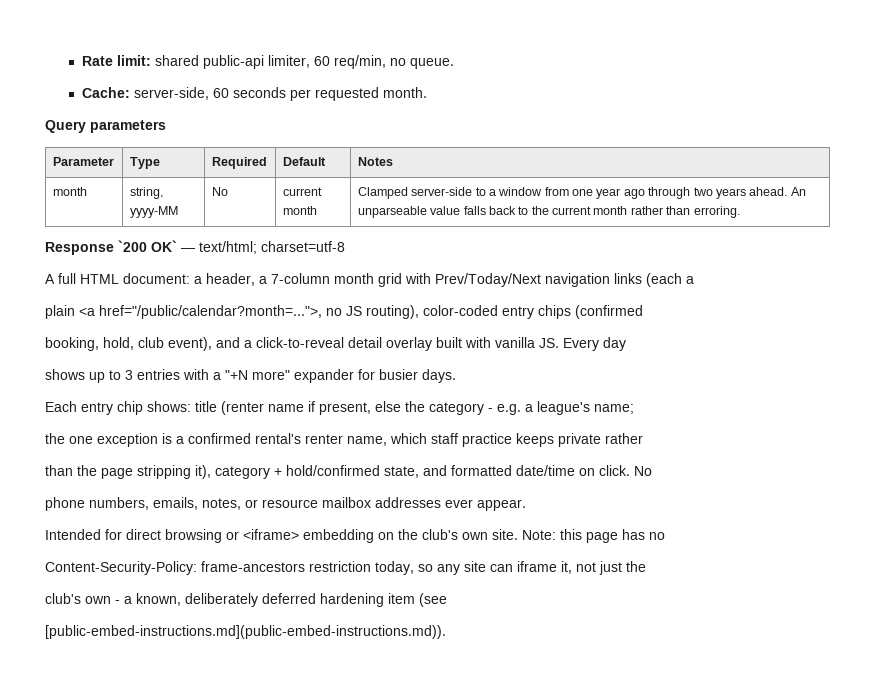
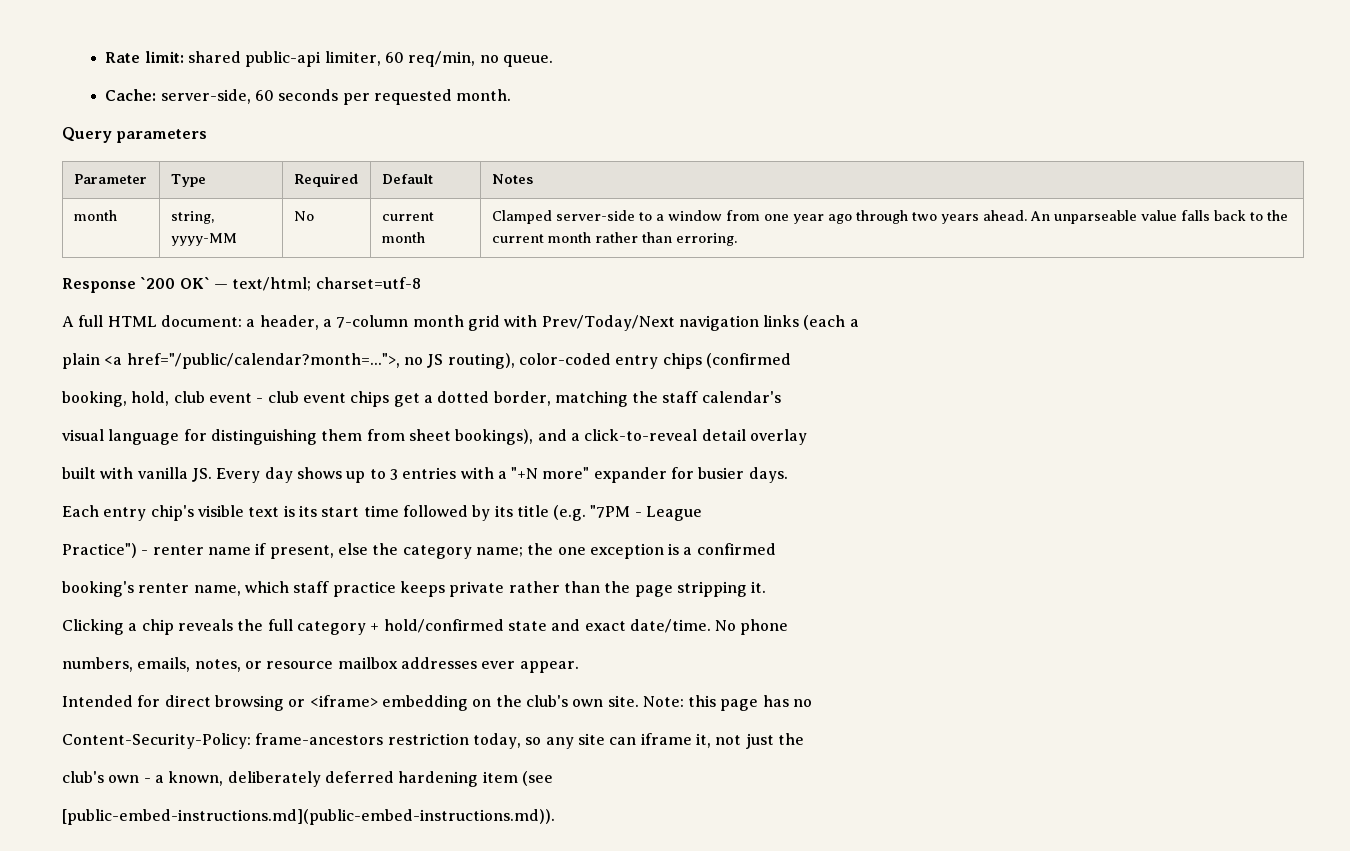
[168,337,212,351] event), -> [208,391,781,407] [62,429,534,445] event - club event chips get a dotted border, matching the staff calendar's // visual language for distinguishing them from sheet bookings),
(432, 344) none -> (807, 437) //
(626, 344) // -> (293, 475) none
[117,401,264,415] chip shows: title (renter -> [150,505,703,521] [62,543,204,558] chip's visible text is its start time followed by its title (e.g. "7PM - League // Practice") - renter
[488,401,590,415] - e.g. a league's -> (472, 552) none
(634, 409) // -> (523, 552) none
[255,433,301,444] rental's -> [62,581,134,597] // booking's
(643, 438) // -> (560, 587) none
[195,465,652,479] [45,497,85,511] it), category + hold/confirmed state, and formatted date/time on click. No // phone -> [751,581,767,593] [62,619,789,635] it. // Clicking a chip reveals the full category + hold/confirmed state and exact date/time. No phone //

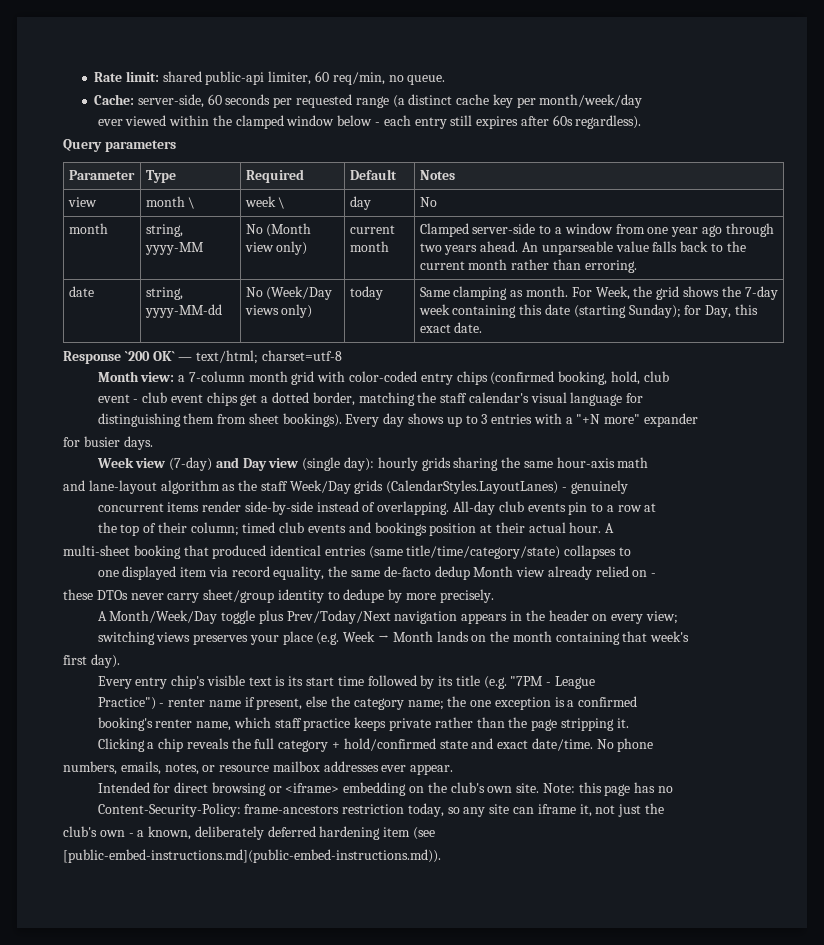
[456,89,512,101] month. -> [355,94,643,108] [97,115,642,129] range (a distinct cache key per month/week/day // ever viewed within the clamped window below - each entry still expires after 60s regardless).
(533, 179) none -> [67,197,97,207] [145,196,196,209] [244,196,286,209] [349,196,371,210] [419,197,437,207] // view | month \ | week \ | day | No
(314, 216) none -> [266,223,312,237] [244,241,308,255] (Month view only)
(737, 239) none -> [68,286,94,297] [145,287,183,300] [144,304,222,318] [245,286,333,300] [244,304,313,318] [349,286,383,300] [419,286,778,300] [418,304,758,318] [419,322,483,333] // date | string, yyyy-MM-dd | No (Week/Day views only) | today | Same clamping as month. For Week, the grid shows the 7-day week containing this date (starting Sunday); for Day, this exact date.
[62,315,319,330] A full HTML document: a header, -> [97,371,175,382] Month view:
[541,315,859,331] [62,353,515,369] Prev/Today/Next navigation links (each a // plain <a href="/public/calendar?month=...">, no JS routing), -> (346, 376) none
(791, 360) // -> (555, 378) none
(205, 397) none -> (669, 376) //
(781, 397) // -> (529, 397) none
(207, 435) none -> (644, 398) //
[455,429,807,445] [62,467,212,482] bookings), and a click-to-reveal detail overlay // built with vanilla JS. -> [282,413,342,427] bookings).
(667, 475) none -> (699, 420) //
[62,505,99,517] Each -> [96,457,649,471] [63,480,628,494] [97,501,657,515] [97,522,615,536] [63,545,632,559] [97,566,657,580] [63,589,494,603] [97,610,678,624] [97,631,690,645] [63,654,120,668] [97,676,132,689] Week view (7-day) and Day view (single day): hourly grids sharing the same hour-axis math // and lane-layout algorithm as the staff Week/Day grids (CalendarStyles.LayoutLanes) - genuinely // concurrent items render side-by-side instead of overlapping. All-day club events pin to a row at // the top of their column; timed club events and bookings position at their actual hour. A // multi-sheet booking that produced identical entries (same title/time/category/state) collapses to // one displayed item via record equality, the same de-facto dedup Month view already relied on - // these DTOs never carry sheet/group identity to dedupe by more precisely. // A Month/Week/Day toggle plus Prev/Today/Next navigation appears in the header on every view; // switching views preserves your place (e.g. Week → Month lands on the month containing that week's // first day). // Every

